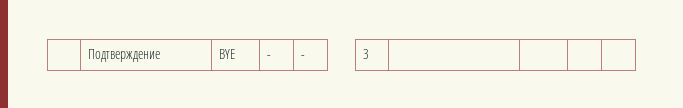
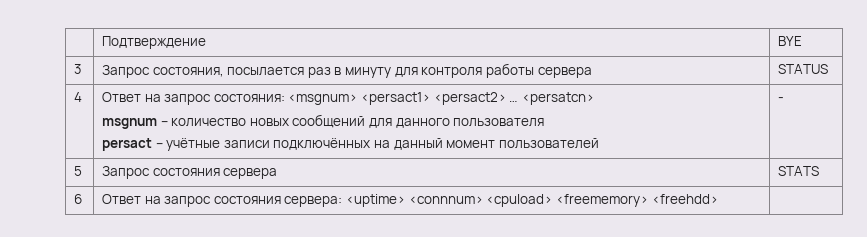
[267,55,272,59] [301,55,306,59] [363,49,370,59] | - | - // 3 | | | -> [73,64,81,74] [101,63,592,78] [777,64,828,74] [73,92,82,102] [101,92,595,105] [101,114,545,129] [101,138,600,151] [777,97,784,102] [73,166,82,176] [101,166,278,179] [777,166,819,176] [73,194,82,204] [101,194,718,207] // 3 | Запрос состояния, посылается раз в минуту для контроля работы сервера | STATUS // 4 | Ответ на запрос состояния: <msgnum> <persact1> <persact2> … <persatcn> // msgnum – количество новых сообщений для данного пользователя // persact – учётные записи подключённых на данный момент пользователей | - // 5 | Запрос состояния сервера | STATS // 6 | Ответ на запрос состояния сервера: <uptime> <connnum> <cpuload> <freememory> <freehdd>

